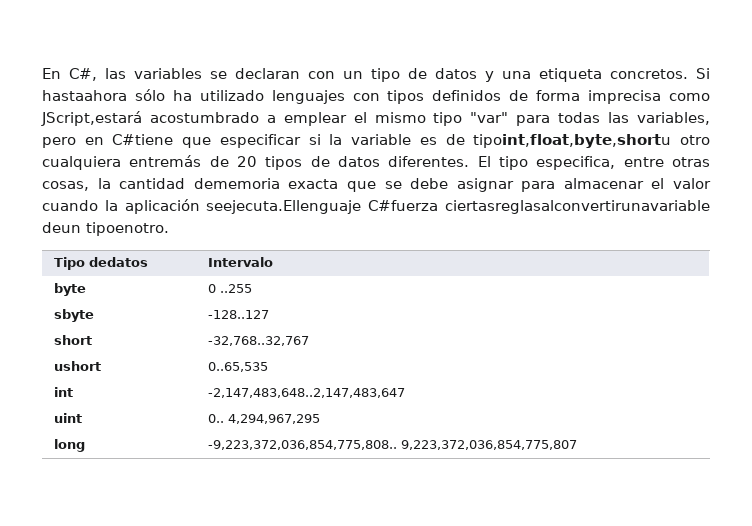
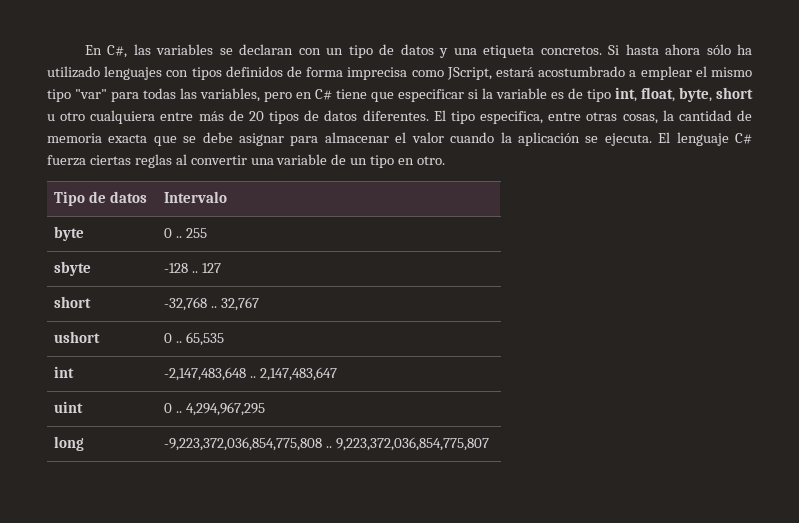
[42,90,127,101] hastaahora -> [625,44,701,55] hasta ahora
[41,111,142,126] JScript,estará -> [446,67,534,80] JScript, estará
[112,134,174,145] C#tiene -> [315,89,367,100] C# tiene
[473,134,711,148] [42,155,202,170] tipoint,float,byte,shortu otro cualquiera entremás -> [587,87,753,102] [47,110,224,124] tipo int, float, byte, short u otro cualquiera entre más
[193,178,280,189] dememoria -> [736,110,752,121] [47,133,102,143] de memoria
[206,200,710,214] [42,222,169,236] seejecuta.Ellenguaje C#fuerza ciertasreglasalconvertirunavariable deun tipoenotro. -> [585,132,752,146] [47,154,446,168] se ejecuta. El lenguaje C# fuerza ciertas reglas al convertir una variable de un tipo en otro.
[88,257,148,267] dedatos -> [89,191,148,203] de datos
[219,284,252,293] ..255 -> [176,228,208,238] .. 255
[207,310,269,319] [53,335,92,345] [207,336,309,346] [53,361,101,371] [207,362,268,372] [53,387,73,397] [207,388,405,398] -128..127 // short | -32,768..32,767 // ushort | 0..65,535 // int | -2,147,483,648..2,147,483,647 -> [164,263,222,273] [54,296,92,308] [164,297,260,311] [54,331,101,343] [164,332,225,346] [54,366,75,378] [164,367,338,381] -128 .. 127 // short | -32,768 .. 32,767 // ushort | 0 .. 65,535 // int | -2,147,483,648 .. 2,147,483,647
[207,414,224,423] 0.. -> [164,403,183,413] 0 ..
[207,440,397,450] -9,223,372,036,854,775,808.. -> [164,437,333,451] -9,223,372,036,854,775,808 ..

